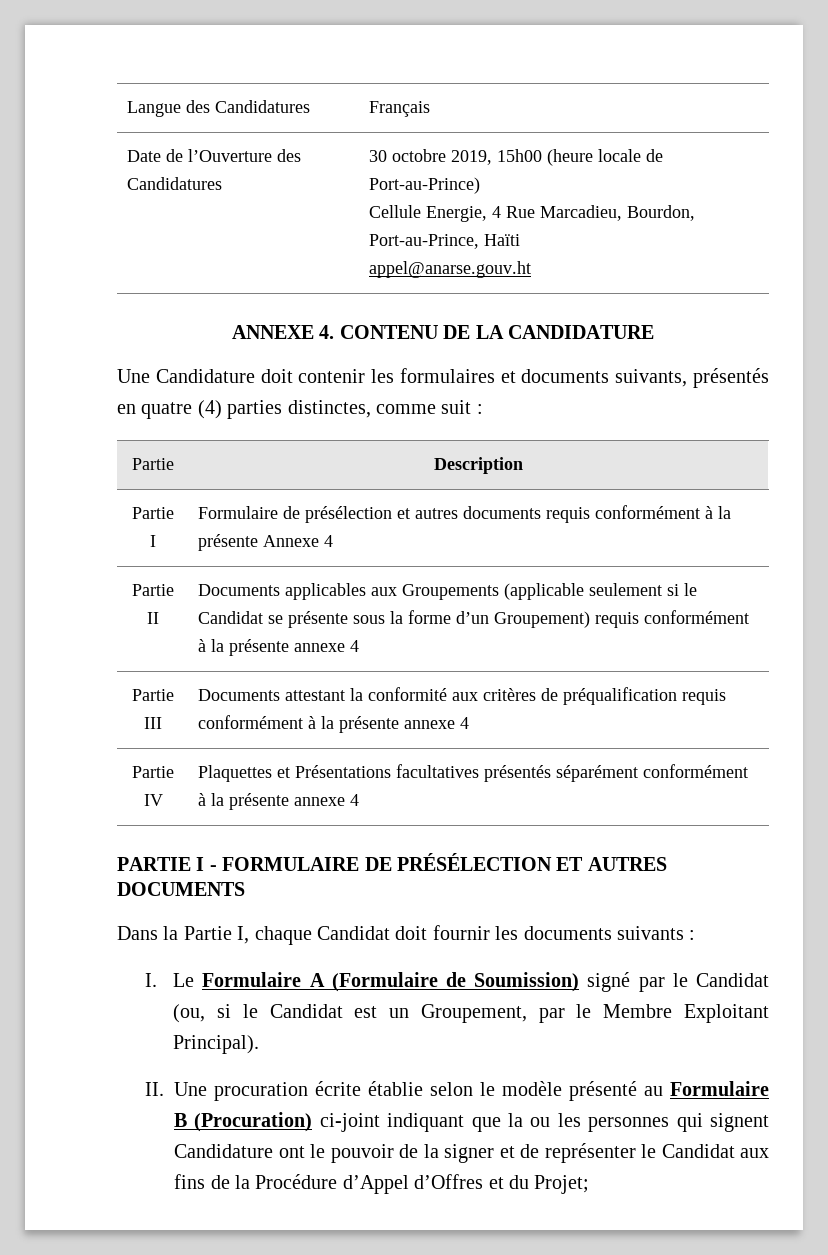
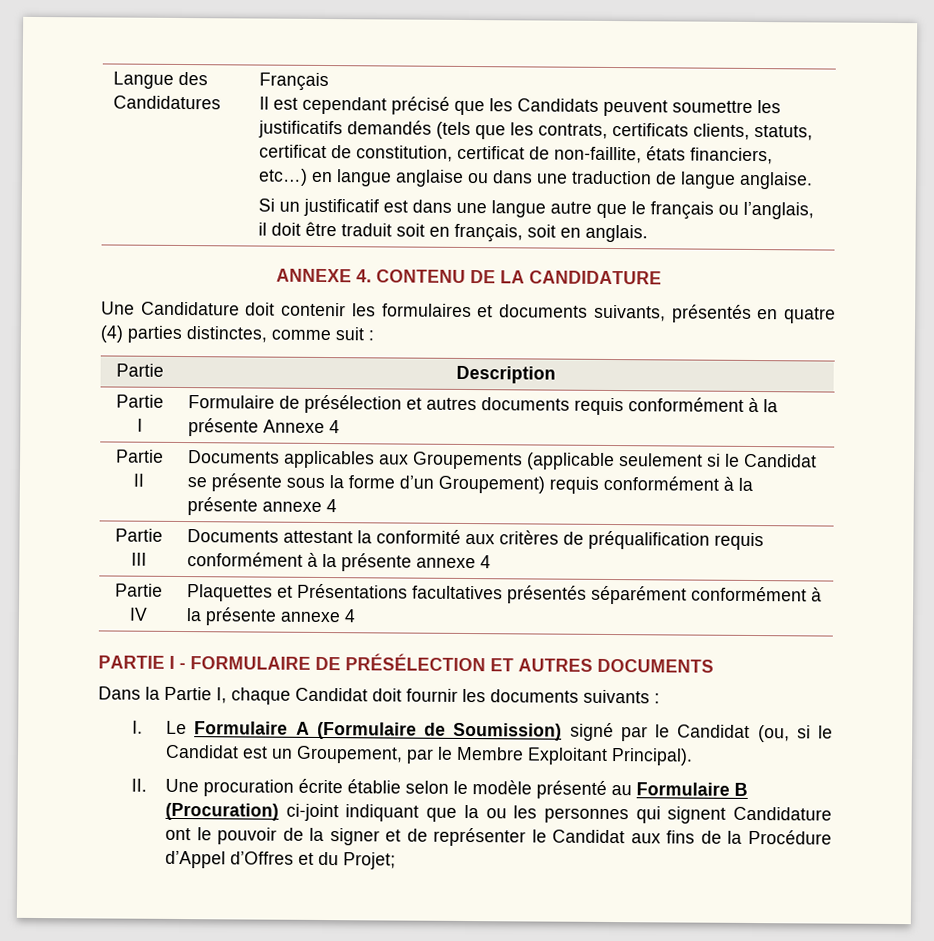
[126,149,301,162] [126,177,222,190] [368,149,663,166] [368,177,480,194] [368,205,695,222] [368,234,520,249] [368,261,531,278] // Date de l’Ouverture des Candidatures | 30 octobre 2019, 15h00 (heure locale de Port-au-Prince) // Cellule Energie, 4 Rue Marcadieu, Bourdon, Port-au-Prince, Haïti // appel@anarse.gouv.ht -> [258,96,781,117] [257,120,813,141] [258,144,773,165] [257,168,813,190] [257,198,814,220] [257,221,648,243] // Il est cependant précisé que les Candidats peuvent soumettre les justificatifs demandés (tels que les contrats, certificats clients, statuts, certificat de constitution, certificat de non-faillite, états financiers, etc…) en langue anglaise ou dans une traduction de langue anglaise. // Si un justificatif est dans une langue autre que le français ou l’anglais, il doit être traduit soit en français, soit en anglais.

